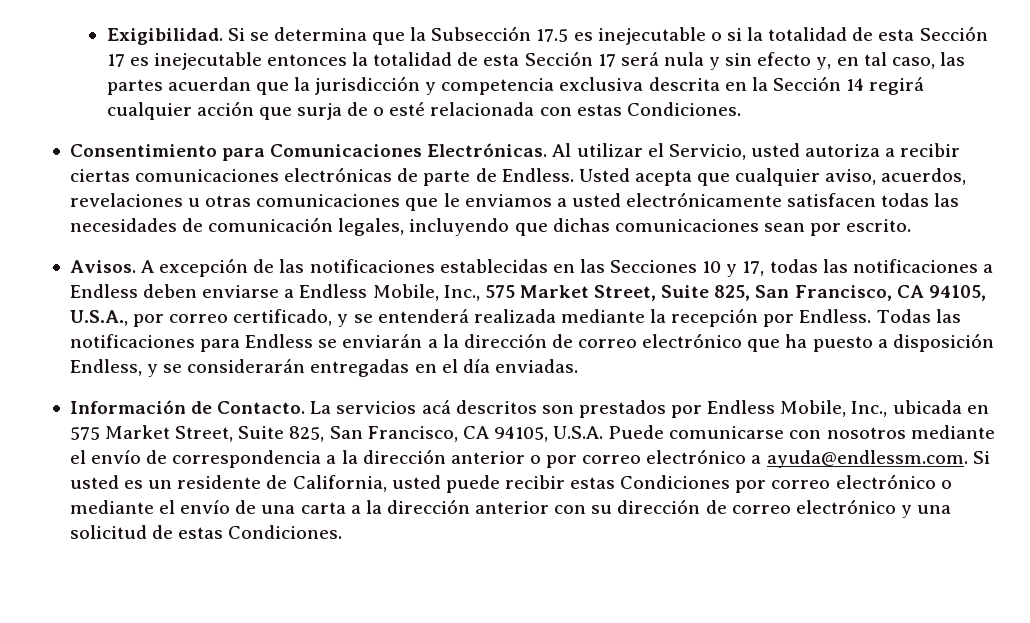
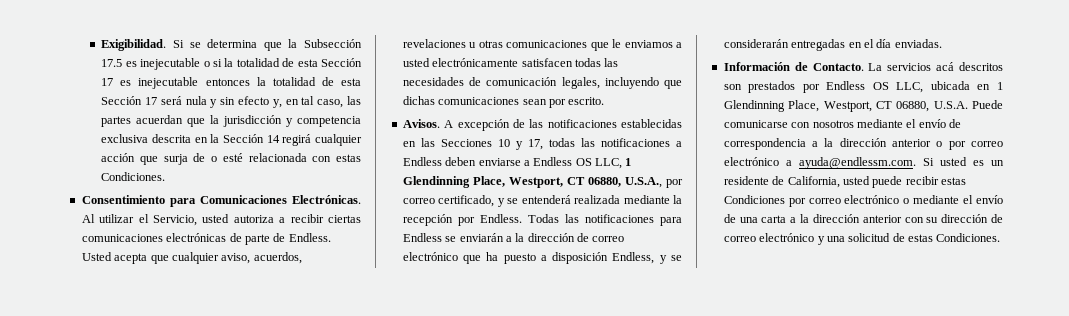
[372,284,986,301] Mobile, Inc., 575 Market Street, Suite 825, San Francisco, CA 94105, -> [575,158,632,169] [402,176,621,188] OS LLC, 1 Glendinning Place, Westport, CT 06880,
[780,400,989,417] [69,425,548,442] Mobile, Inc., ubicada en 575 Market Street, Suite 825, San Francisco, CA 94105, -> [872,81,1003,93] [723,100,930,112] OS LLC, ubicada en 1 Glendinning Place, Westport, CT 06880,

